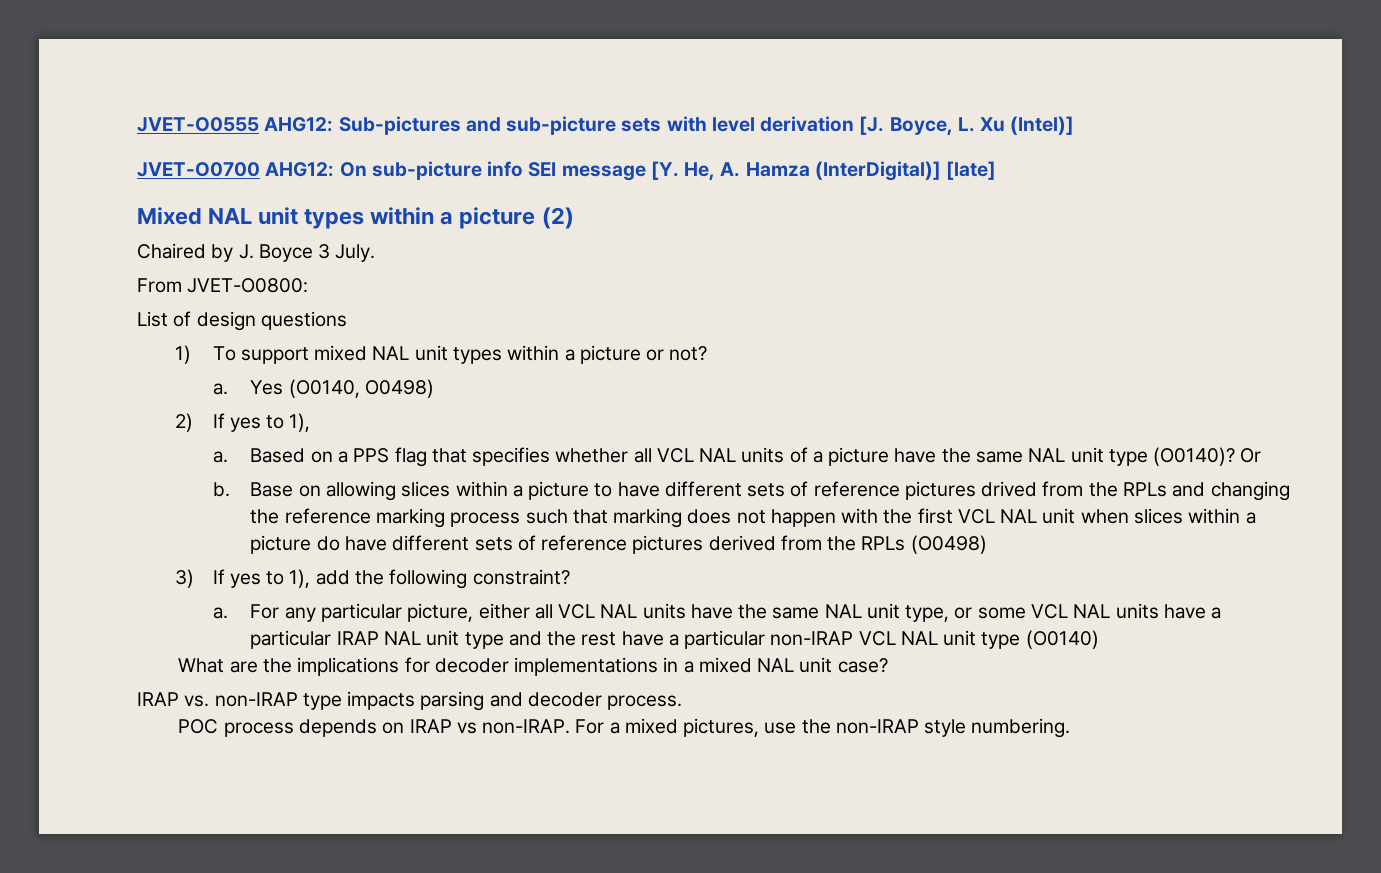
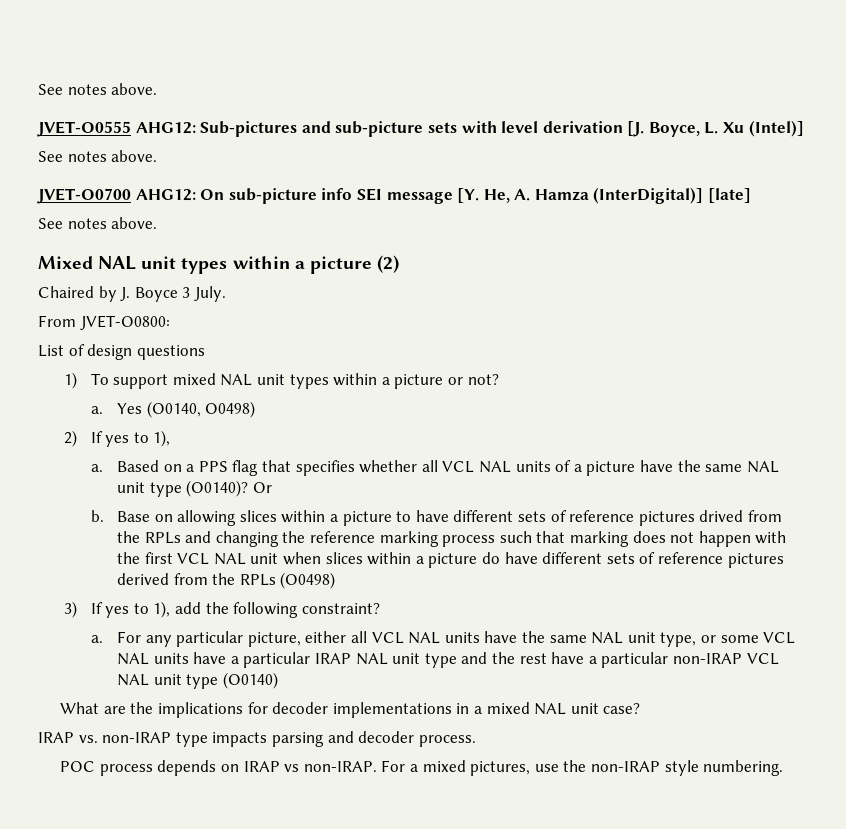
(137, 124) none -> [38,83,158,95] See notes above. //
(1075, 125) none -> [38,150,158,162] // See notes above.
(997, 170) none -> [38,217,158,229] // See notes above.

